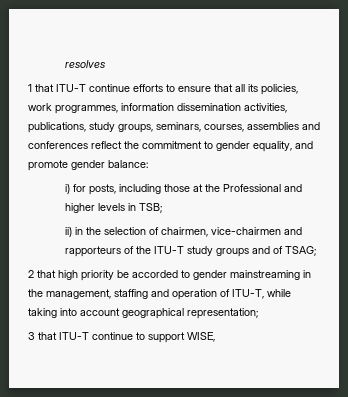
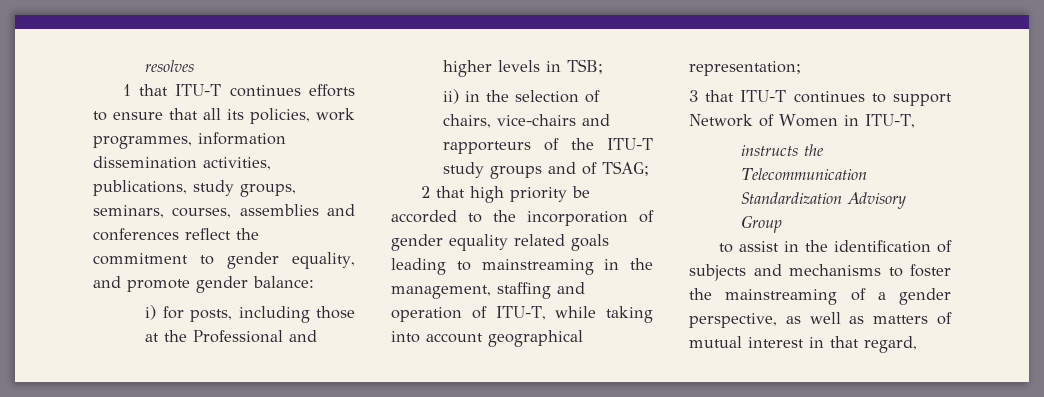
[89,84,130,92] continue -> [229,85,301,97] continues
[160,227,281,237] chairmen, vice-chairmen -> [443,114,577,128] chairs, vice-chairs
[193,270,227,280] gender -> [493,210,654,226] [391,234,609,251] [391,258,471,275] the incorporation of gender equality related goals leading to
[92,332,133,340] continue -> [793,91,865,103] continues
[187,332,215,342] WISE, -> [689,114,915,128] [741,144,825,156] [741,168,868,180] [741,192,907,209] [741,215,783,233] [718,240,952,253] [689,264,951,281] [689,288,951,305] [689,312,952,328] [689,336,917,353] Network of Women in ITU-T, // instructs the Telecommunication Standardization Advisory Group // to assist in the identification of subjects and mechanisms to foster the mainstreaming of a gender perspective, as well as matters of mutual interest in that regard,

